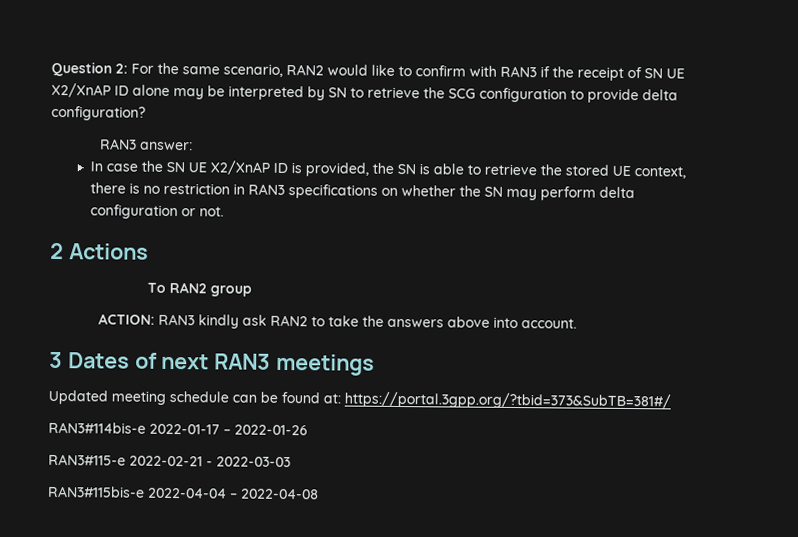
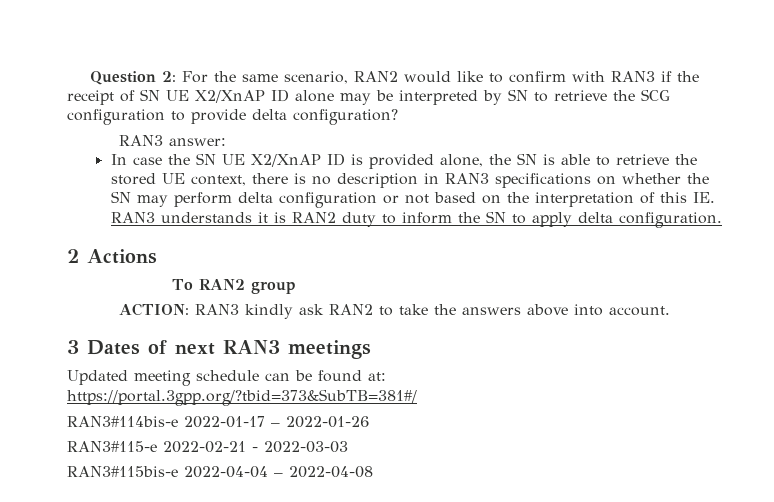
[304,162,369,177] provided, -> [368,154,483,169] provided alone,
[162,182,230,195] restriction -> [336,173,418,188] description
[198,206,224,217] not. -> [404,192,715,207] [110,211,722,228] not based on the interpretation of this IE. RAN3 understands it is RAN2 duty to inform the SN to apply delta configuration.

